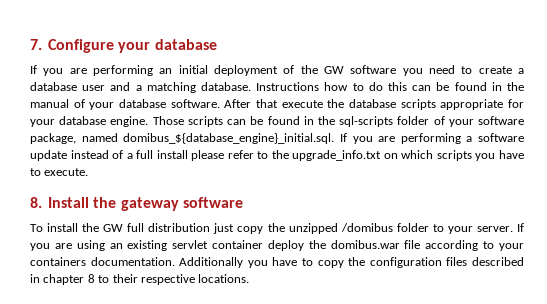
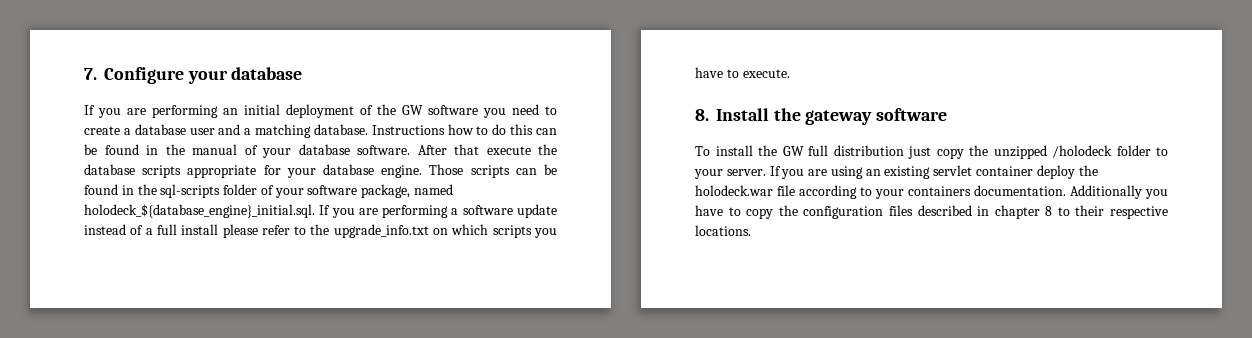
[123,133,335,144] domibus_${database_engine}_initial.sql. -> [84,204,315,218] holodeck_${database_engine}_initial.sql.
[340,223,393,232] /domibus -> [1052,145,1112,158] /holodeck
[330,240,400,249] domibus.war -> [695,185,773,196] holodeck.war

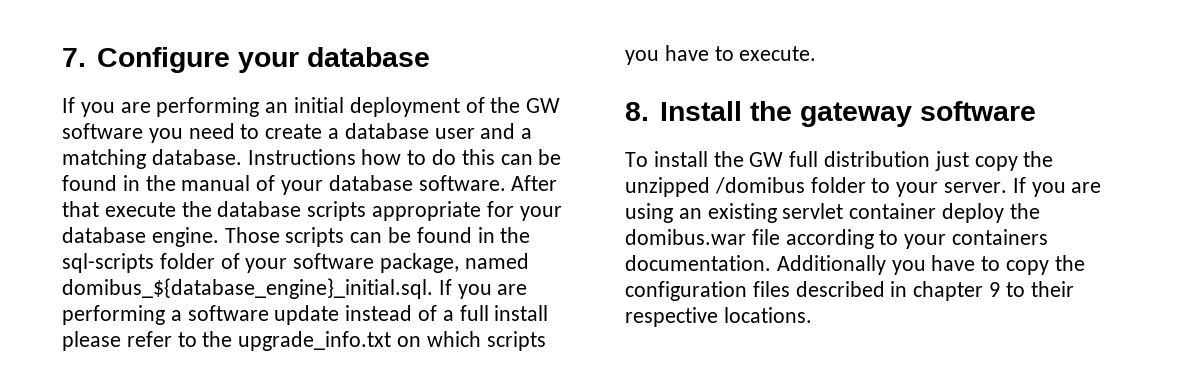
[84,204,315,218] holodeck_${database_engine}_initial.sql. -> [62,278,433,299] domibus_${database_engine}_initial.sql.
[1052,145,1112,158] /holodeck -> [714,177,805,194] /domibus
[695,185,773,196] holodeck.war -> [625,229,746,245] domibus.war
[1045,206,1053,216] 8 -> [989,282,1001,297] 9

